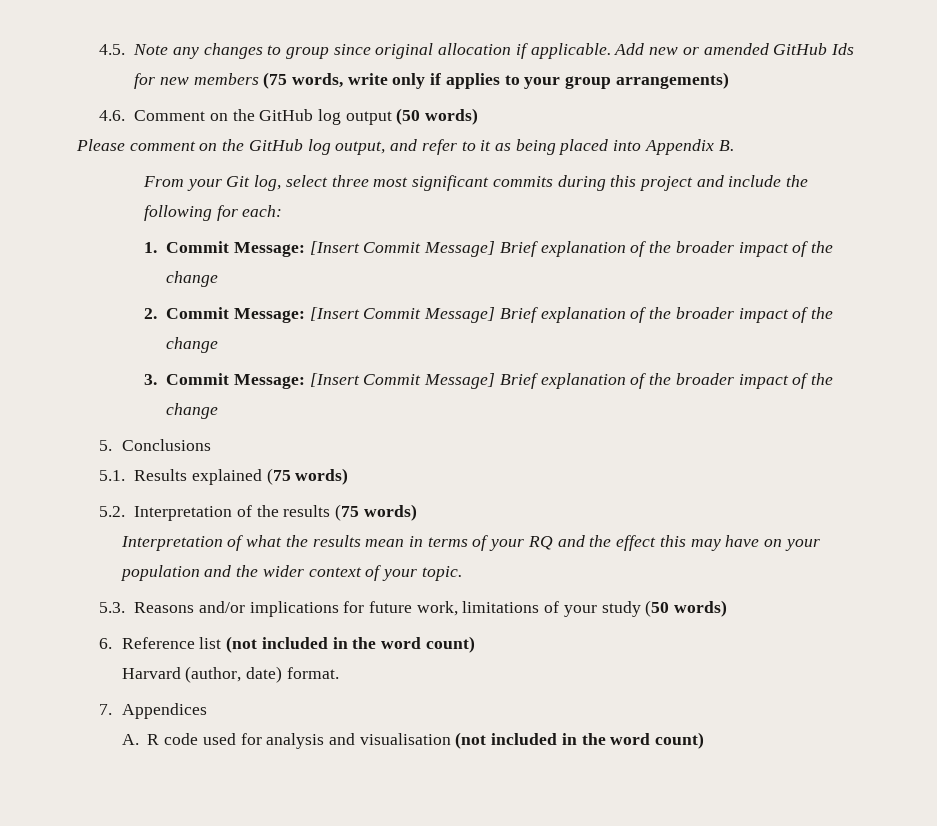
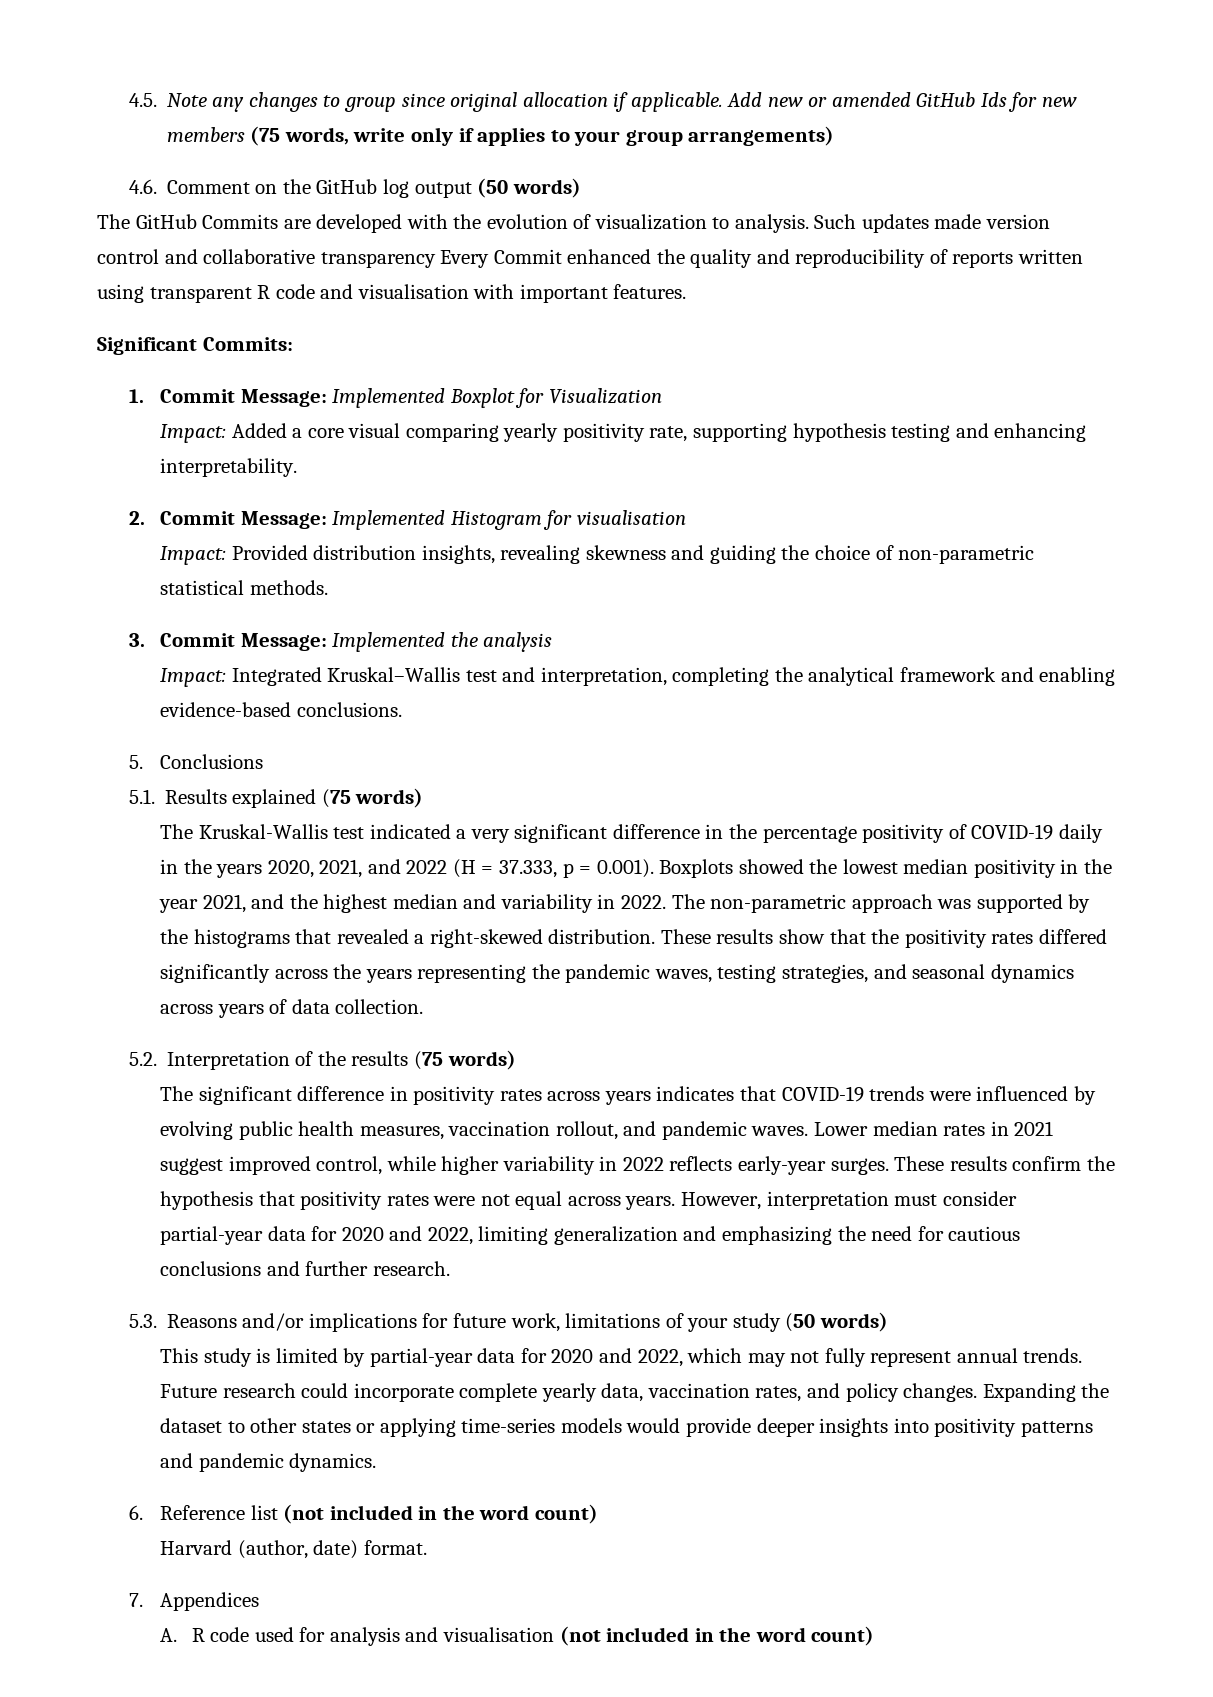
[76,139,734,155] [142,175,809,191] [143,205,283,221] [143,241,833,257] [166,271,219,287] [143,307,833,323] [166,337,219,353] [143,373,833,389] [166,403,219,419] Please comment on the GitHub log output, and refer to it as being placed into Appendix B. // From your Git log, select three most significant commits during this project and include the following for each: // 1. Commit Message: [Insert Commit Message] Brief explanation of the broader impact of the change // 2. Commit Message: [Insert Commit Message] Brief explanation of the broader impact of the change // 3. Commit Message: [Insert Commit Message] Brief explanation of the broader impact of the change -> [97,214,1051,233] [97,249,1083,268] [97,284,687,303] [97,337,293,355] [128,388,662,408] [160,423,1087,443] [160,458,298,477] [128,510,686,530] [160,545,1035,565] [160,580,328,595] [128,632,553,652] [160,667,1116,687] [160,702,402,717] The GitHub Commits are developed with the evolution of visualization to analysis. Such updates made version control and collaborative transparency Every Commit enhanced the quality and reproducibility of reports written using transparent R code and visualisation with important features. // Significant Commits: // 1. Commit Message: Implemented Boxplot for Visualization // Impact: Added a core visual comparing yearly positivity rate, supporting hypothesis testing and enhancing interpretability. // 2. Commit Message: Implemented Histogram for visualisation // Impact: Provided distribution insights, revealing skewness and guiding the choice of non-parametric statistical methods. // 3. Commit Message: Implemented the analysis // Impact: Integrated Kruskal–Wallis test and interpretation, completing the analytical framework and enabling evidence-based conclusions.
(349, 476) none -> [160,824,1103,843] [160,859,1112,878] [159,894,1091,913] [160,929,1107,948] [160,964,1074,983] [160,999,424,1018] // The Kruskal-Wallis test indicated a very significant difference in the percentage positivity of COVID-19 daily in the years 2020, 2021, and 2022 (H = 37.333, p = 0.001). Boxplots showed the lowest median positivity in the year 2021, and the highest median and variability in 2022. The non-parametric approach was supported by the histograms that revealed a right-skewed distribution. These results show that the positivity rates differed significantly across the years representing the pandemic waves, testing strategies, and seasonal dynamics across years of data collection.
[120,535,820,551] [119,565,462,581] Interpretation of what the results mean in terms of your RQ and the effect this may have on your population and the wider context of your topic. -> [160,1086,1096,1105] [160,1121,1054,1140] [160,1156,1115,1175] [160,1191,1017,1210] [160,1226,1021,1245] [160,1261,450,1276] The significant difference in positivity rates across years indicates that COVID-19 trends were influenced by evolving public health measures, vaccination rollout, and pandemic waves. Lower median rates in 2021 suggest improved control, while higher variability in 2022 reflects early-year surges. These results confirm the hypothesis that positivity rates were not equal across years. However, interpretation must consider partial-year data for 2020 and 2022, limiting generalization and emphasizing the need for cautious conclusions and further research.
(728, 608) none -> [160,1348,1083,1367] [160,1383,1110,1402] [160,1418,1093,1437] [160,1453,377,1472] // This study is limited by partial-year data for 2020 and 2022, which may not fully represent annual trends. Future research could incorporate complete yearly data, vaccination rates, and policy changes. Expanding the dataset to other states or applying time-series models would provide deeper insights into positivity patterns and pandemic dynamics.

